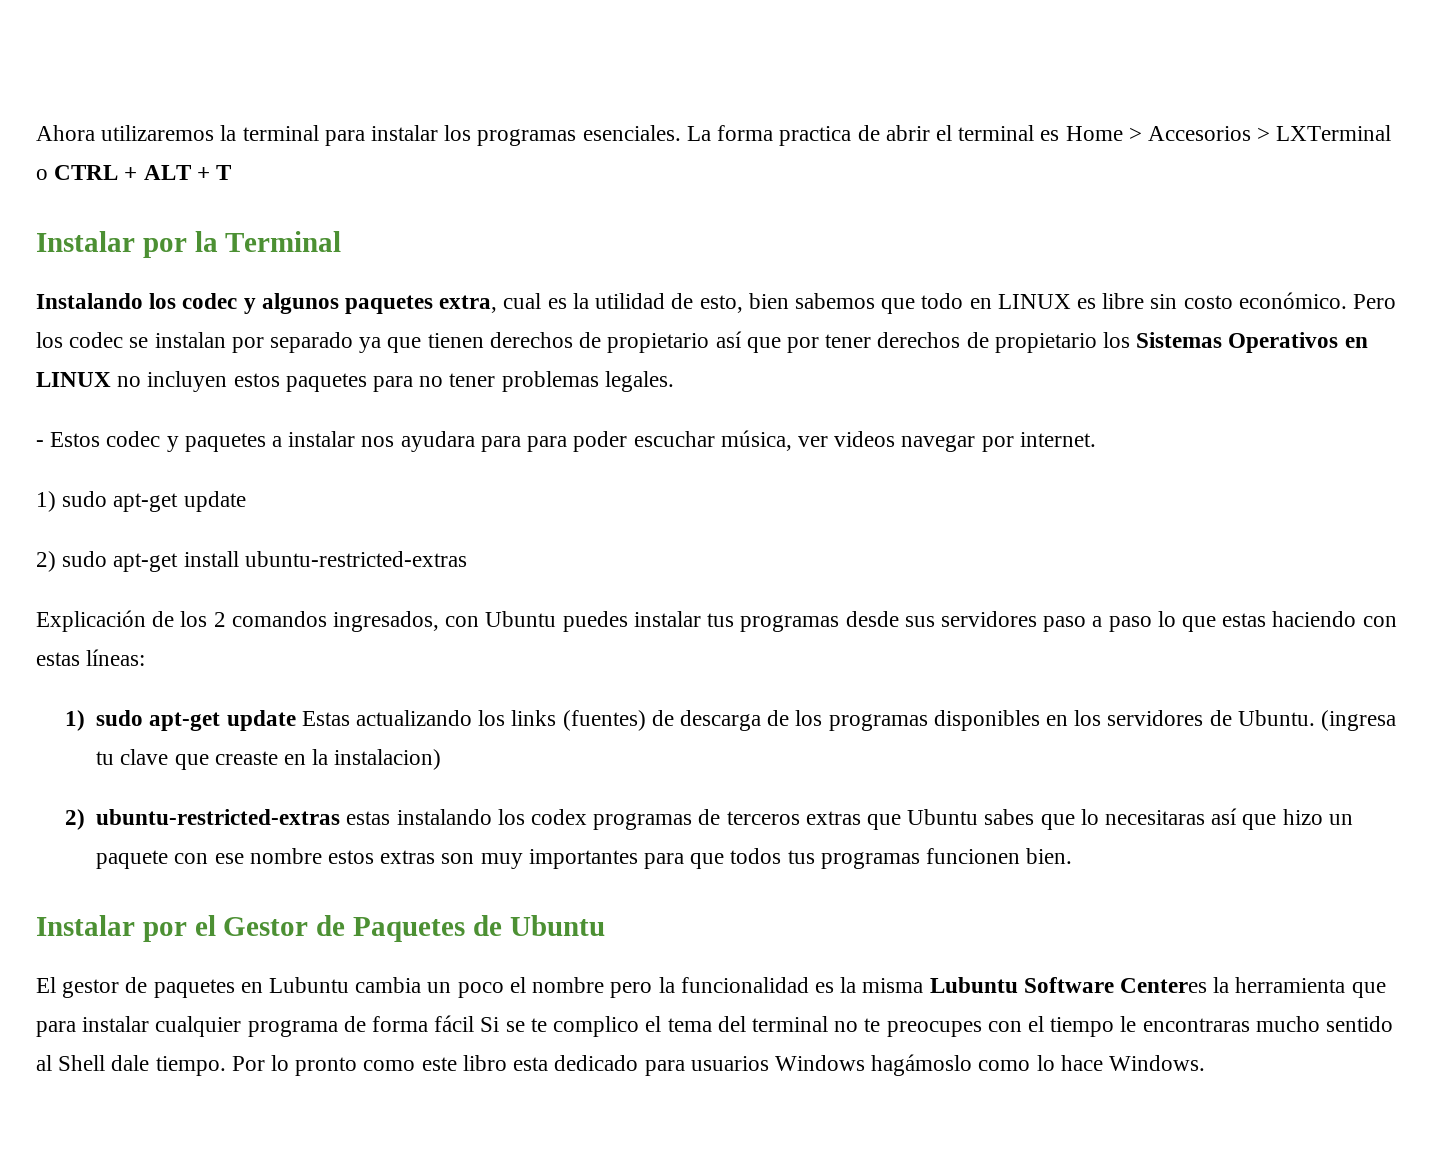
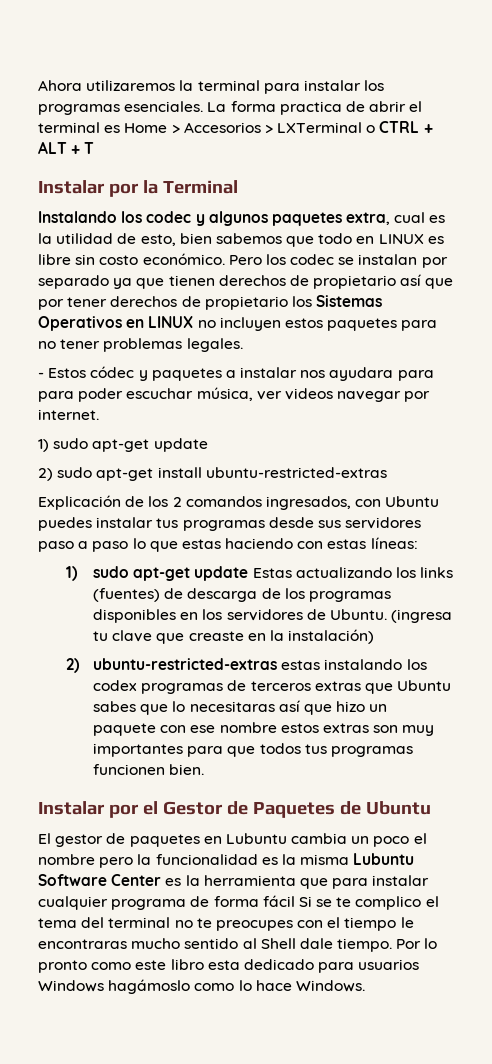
[106,431,161,447] codec -> [90,366,135,378] códec
[334,749,442,770] instalacion) -> [288,629,375,644] instalación)
[1119,978,1207,993] Centeres -> [111,874,182,886] Center es

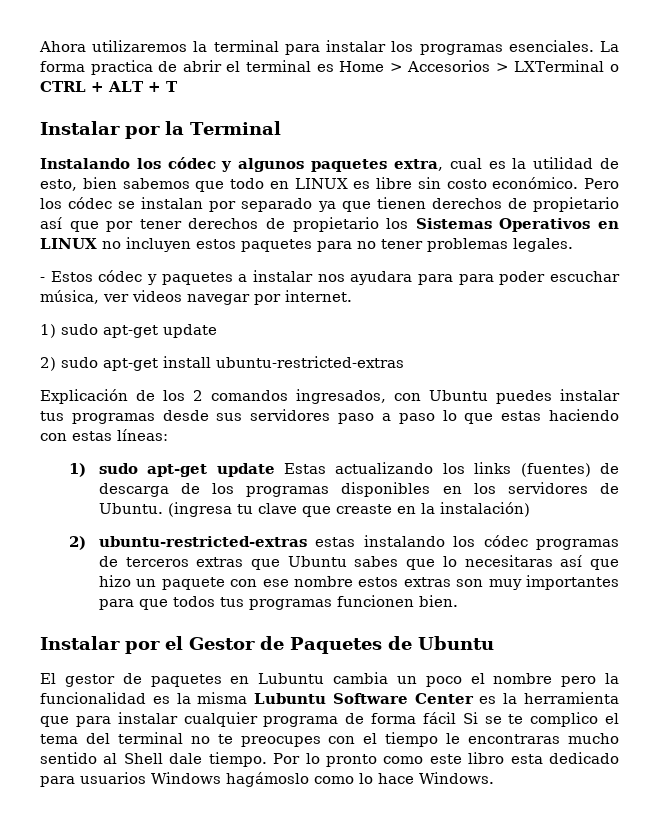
[146,211,192,223] codec -> [167,157,216,169] códec
[290,254,335,265] codec -> [68,197,113,209] códec
[93,680,138,691] codex -> [483,535,528,547] códec

